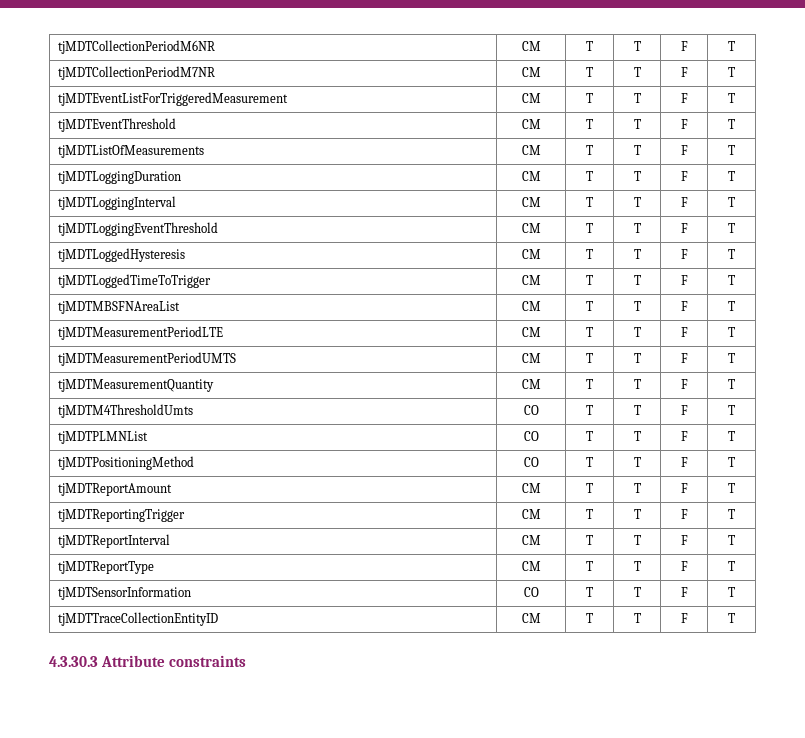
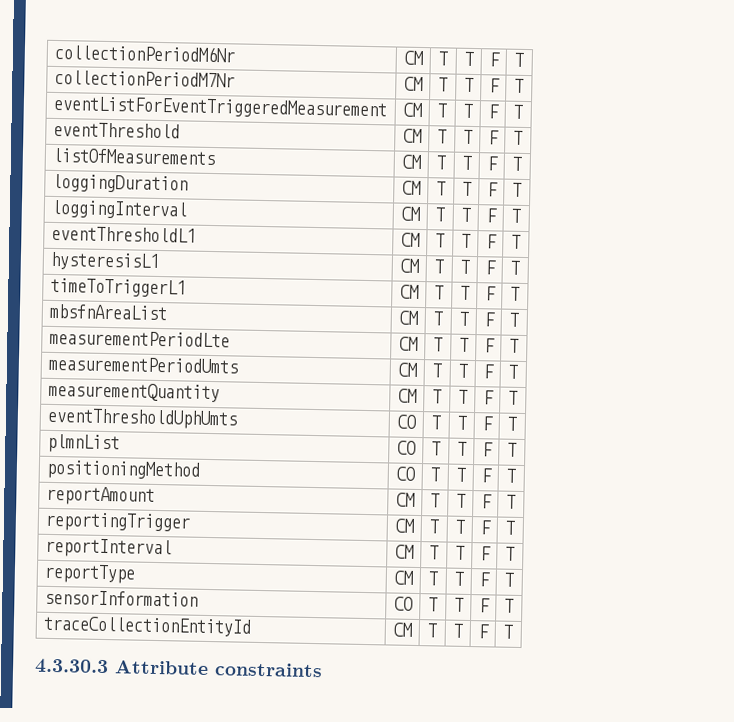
[58,40,216,54] [521,41,541,51] [586,41,593,51] [633,41,641,51] [680,41,688,51] [728,41,735,51] [58,66,216,80] [521,67,541,77] [586,67,593,77] [633,67,641,77] [680,67,688,77] [728,67,735,77] [58,92,289,106] [521,93,541,103] [586,93,593,103] [633,93,641,103] [680,93,688,103] [728,93,735,103] [58,118,177,132] [521,119,541,129] [586,119,593,129] [633,119,641,129] [680,119,688,129] [728,119,735,129] [58,145,205,158] [521,145,541,155] [586,145,593,155] [633,145,641,155] [680,145,688,155] [728,145,735,155] [58,171,182,184] [521,171,541,181] [586,171,593,181] [633,171,641,181] [680,171,688,181] [728,171,735,181] [58,196,177,210] [521,197,541,207] [586,197,593,207] [633,197,641,207] [680,197,688,207] [728,197,735,207] [58,222,219,236] [521,223,541,233] [586,223,593,233] [633,223,641,233] [680,223,688,233] [728,223,735,233] [58,248,186,262] [521,249,541,259] [586,249,593,259] [633,249,641,259] [680,249,688,259] [728,249,735,259] [58,274,212,288] [521,275,541,285] [586,275,593,285] [633,275,641,285] [680,275,688,285] [728,275,735,285] [58,301,181,314] [521,301,541,311] [586,301,593,311] [633,301,641,311] [680,301,688,311] [728,301,735,311] [58,326,224,340] [521,327,541,337] [586,327,593,337] [633,327,641,337] [680,327,688,337] [728,327,735,337] [58,352,237,366] [521,353,541,363] [586,353,593,363] [633,353,641,363] [680,353,688,363] [728,353,735,363] [58,379,215,392] [521,379,541,389] [586,379,593,389] [633,379,641,389] [680,379,688,389] [728,379,735,389] [58,404,194,418] [523,405,539,415] [586,405,593,415] [633,405,641,415] [680,405,688,415] [728,405,735,415] [58,431,149,444] [523,431,539,441] [586,431,593,441] [633,431,641,441] [680,431,688,441] [728,431,735,441] [58,456,195,470] [523,457,539,467] [586,457,593,467] [633,457,641,467] [680,457,688,467] [728,457,735,467] [58,483,173,496] [521,483,541,493] [586,483,593,493] [633,483,641,493] [680,483,688,493] [728,483,735,493] [58,509,186,522] [521,509,541,519] [586,509,593,519] [633,509,641,519] [680,509,688,519] [728,509,735,519] [58,534,171,548] [521,535,541,545] [586,535,593,545] [633,535,641,545] [680,535,688,545] [728,535,735,545] [58,561,155,574] [521,561,541,571] [586,561,593,571] [633,561,641,571] [680,561,688,571] [728,561,735,571] [58,587,192,600] [523,587,539,597] [586,587,593,597] [633,587,641,597] [680,587,688,597] [728,587,735,597] [58,612,219,626] tjMDTCollectionPeriodM6NR | CM | T | T | F | T // tjMDTCollectionPeriodM7NR | CM | T | T | F | T // tjMDTEventListForTriggeredMeasurement | CM | T | T | F | T // tjMDTEventThreshold | CM | T | T | F | T // tjMDTListOfMeasurements | CM | T | T | F | T // tjMDTLoggingDuration | CM | T | T | F | T // tjMDTLoggingInterval | CM | T | T | F | T // tjMDTLoggingEventThreshold | CM | T | T | F | T // tjMDTLoggedHysteresis | CM | T | T | F | T // tjMDTLoggedTimeToTrigger | CM | T | T | F | T // tjMDTMBSFNAreaList | CM | T | T | F | T // tjMDTMeasurementPeriodLTE | CM | T | T | F | T // tjMDTMeasurementPeriodUMTS | CM | T | T | F | T // tjMDTMeasurementQuantity | CM | T | T | F | T // tjMDTM4ThresholdUmts | CO | T | T | F | T // tjMDTPLMNList | CO | T | T | F | T // tjMDTPositioningMethod | CO | T | T | F | T // tjMDTReportAmount | CM | T | T | F | T // tjMDTReportingTrigger | CM | T | T | F | T // tjMDTReportInterval | CM | T | T | F | T // tjMDTReportType | CM | T | T | F | T // tjMDTSensorInformation | CO | T | T | F | T // tjMDTTraceCollectionEntityID -> [53,43,235,63] [403,50,423,66] [438,51,448,66] [463,51,474,66] [488,52,500,67] [514,52,524,67] [53,69,235,88] [403,76,423,92] [438,77,448,92] [463,77,474,92] [488,78,500,93] [514,78,524,93] [52,95,387,120] [402,102,422,118] [437,103,447,118] [462,103,473,118] [487,104,499,119] [513,104,523,119] [52,121,180,139] [402,128,422,144] [437,129,447,144] [462,129,473,144] [487,130,499,145] [513,130,523,145] [51,147,216,166] [401,154,421,169] [436,155,446,170] [461,155,472,170] [486,156,498,171] [512,156,522,171] [51,173,188,194] [401,180,421,195] [436,181,446,196] [461,181,472,196] [486,182,498,197] [512,182,522,197] [50,199,188,220] [400,206,420,221] [435,207,445,222] [460,207,471,222] [485,208,497,223] [511,208,521,223] [50,225,196,243] [400,232,420,247] [435,233,445,248] [460,233,471,248] [485,234,497,249] [511,234,521,249] [49,251,160,271] [399,258,419,273] [434,259,444,274] [459,259,470,274] [484,260,496,275] [510,260,520,275] [49,277,186,298] [399,284,419,299] [434,285,444,300] [459,285,470,300] [484,286,496,301] [510,286,520,301] [48,303,168,321] [398,310,418,325] [433,311,443,326] [458,311,469,326] [483,312,495,327] [509,312,519,327] [48,329,230,348] [398,336,418,351] [433,337,443,352] [458,337,469,352] [483,338,495,353] [509,338,519,353] [47,355,239,374] [397,362,417,377] [432,363,442,378] [457,363,468,378] [482,364,494,379] [508,364,518,379] [47,381,220,403] [397,388,417,403] [432,389,442,404] [457,389,468,404] [482,390,494,405] [508,390,518,405] [46,407,238,430] [396,414,416,429] [431,415,441,430] [456,415,467,430] [481,416,493,431] [507,416,517,431] [46,433,120,454] [396,440,416,455] [431,441,441,456] [456,441,467,456] [481,442,493,457] [507,442,517,457] [45,459,201,481] [395,466,415,481] [430,467,440,482] [455,467,466,482] [480,468,492,483] [506,468,516,483] [45,485,155,506] [395,492,415,507] [430,493,440,508] [455,493,466,508] [480,494,492,509] [506,494,516,509] [44,511,191,533] [394,518,414,533] [429,519,439,534] [454,519,465,534] [479,520,491,535] [505,520,515,535] [44,537,172,559] [394,544,414,559] [429,545,439,560] [454,545,465,560] [479,546,491,561] [505,546,515,561] [43,563,136,584] [393,570,413,585] [428,571,438,586] [453,571,464,586] [478,572,490,587] [504,572,514,587] [43,589,198,607] [393,596,413,611] [428,597,438,612] [453,597,464,612] [478,598,490,613] [504,598,514,613] [42,615,252,637] collectionPeriodM6Nr | CM | T | T | F | T // collectionPeriodM7Nr | CM | T | T | F | T // eventListForEventTriggeredMeasurement | CM | T | T | F | T // eventThreshold | CM | T | T | F | T // listOfMeasurements | CM | T | T | F | T // loggingDuration | CM | T | T | F | T // loggingInterval | CM | T | T | F | T // eventThresholdL1 | CM | T | T | F | T // hysteresisL1 | CM | T | T | F | T // timeToTriggerL1 | CM | T | T | F | T // mbsfnAreaList | CM | T | T | F | T // measurementPeriodLte | CM | T | T | F | T // measurementPeriodUmts | CM | T | T | F | T // measurementQuantity | CM | T | T | F | T // eventThresholdUphUmts | CO | T | T | F | T // plmnList | CO | T | T | F | T // positioningMethod | CO | T | T | F | T // reportAmount | CM | T | T | F | T // reportingTrigger | CM | T | T | F | T // reportInterval | CM | T | T | F | T // reportType | CM | T | T | F | T // sensorInformation | CO | T | T | F | T // traceCollectionEntityId

